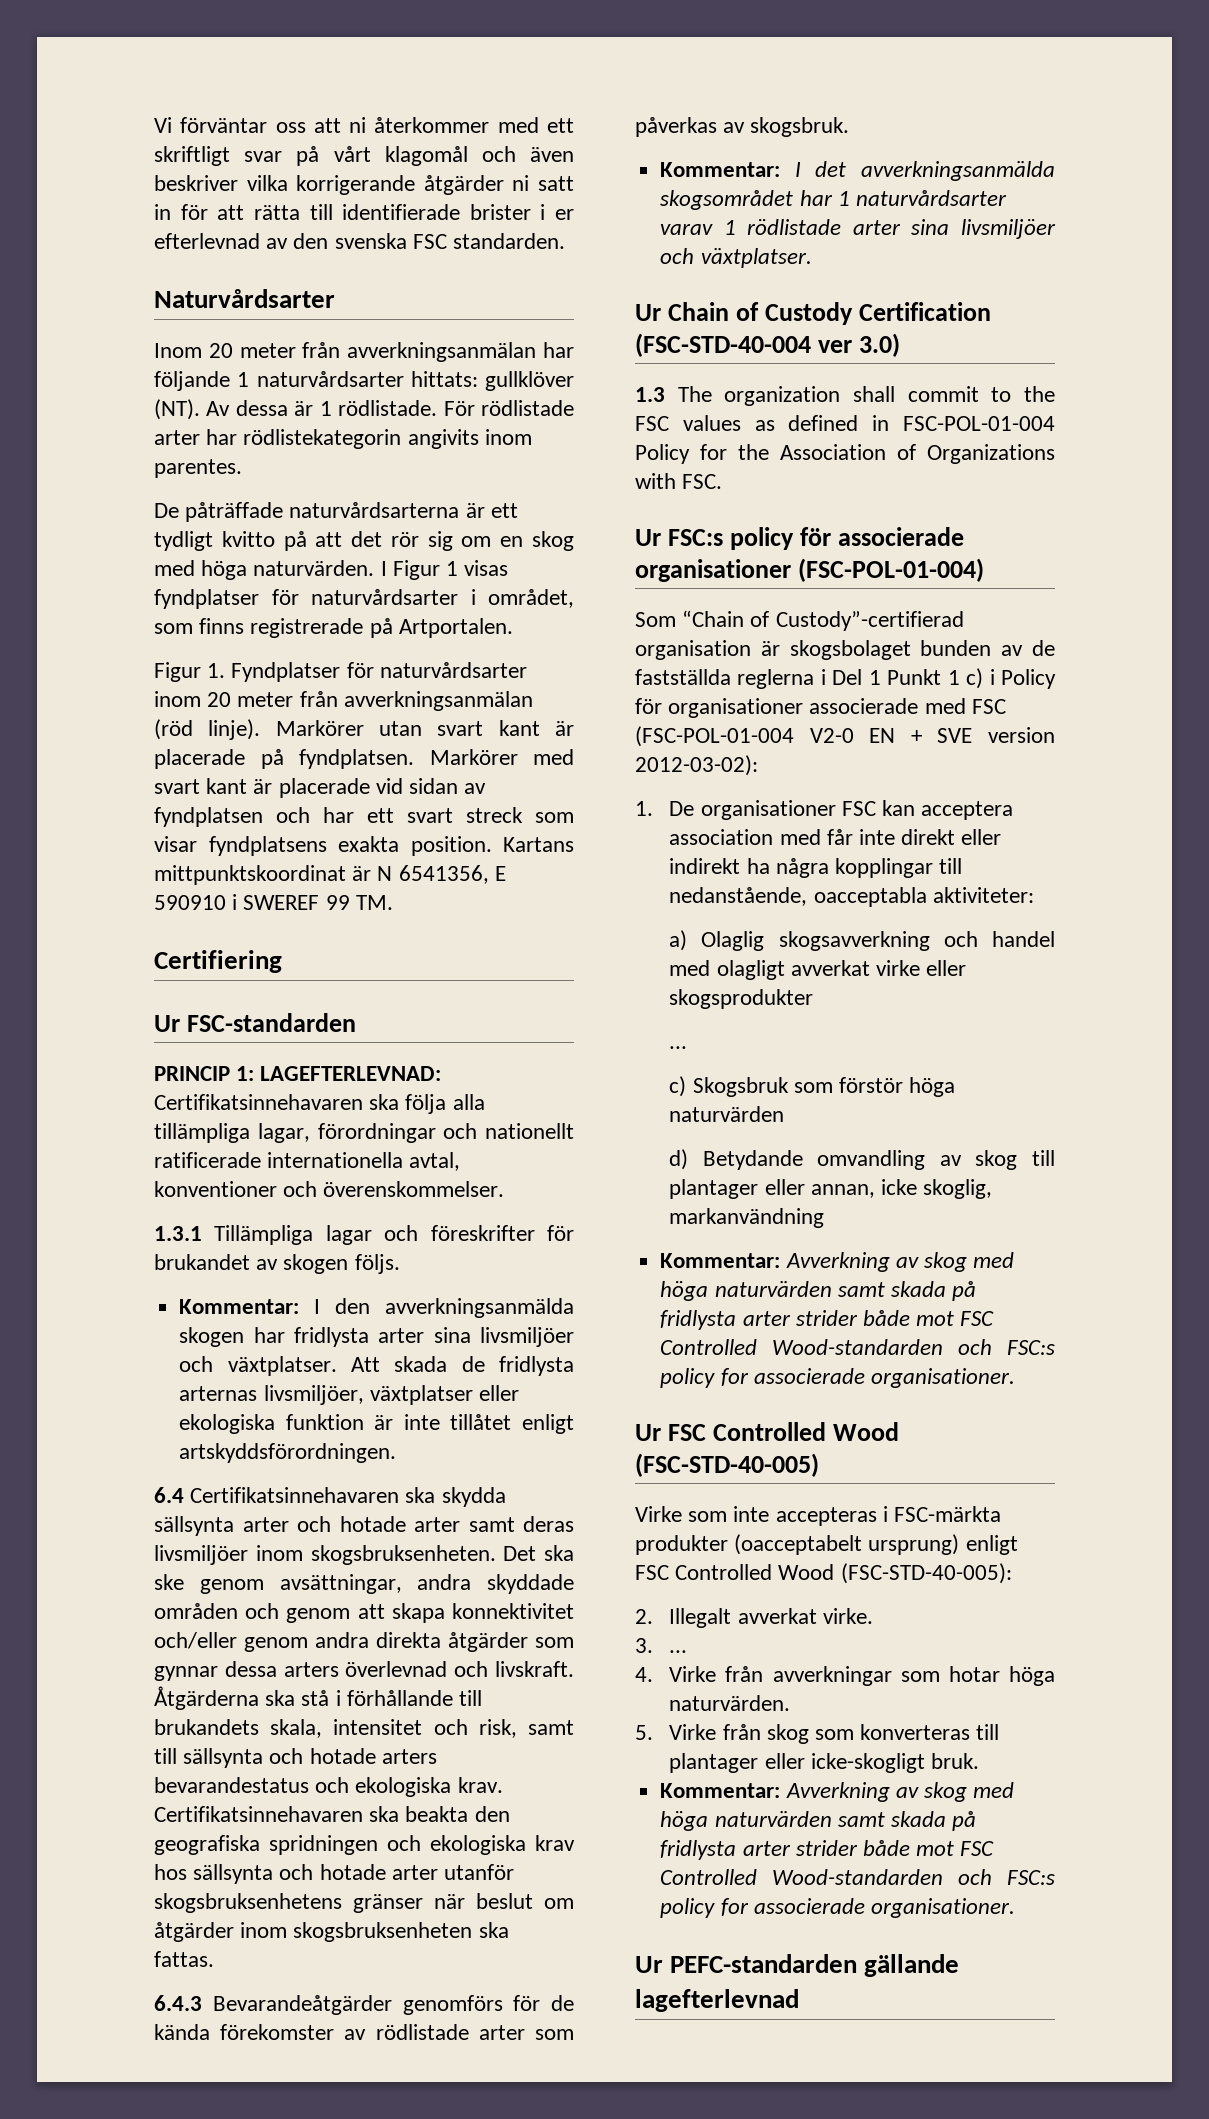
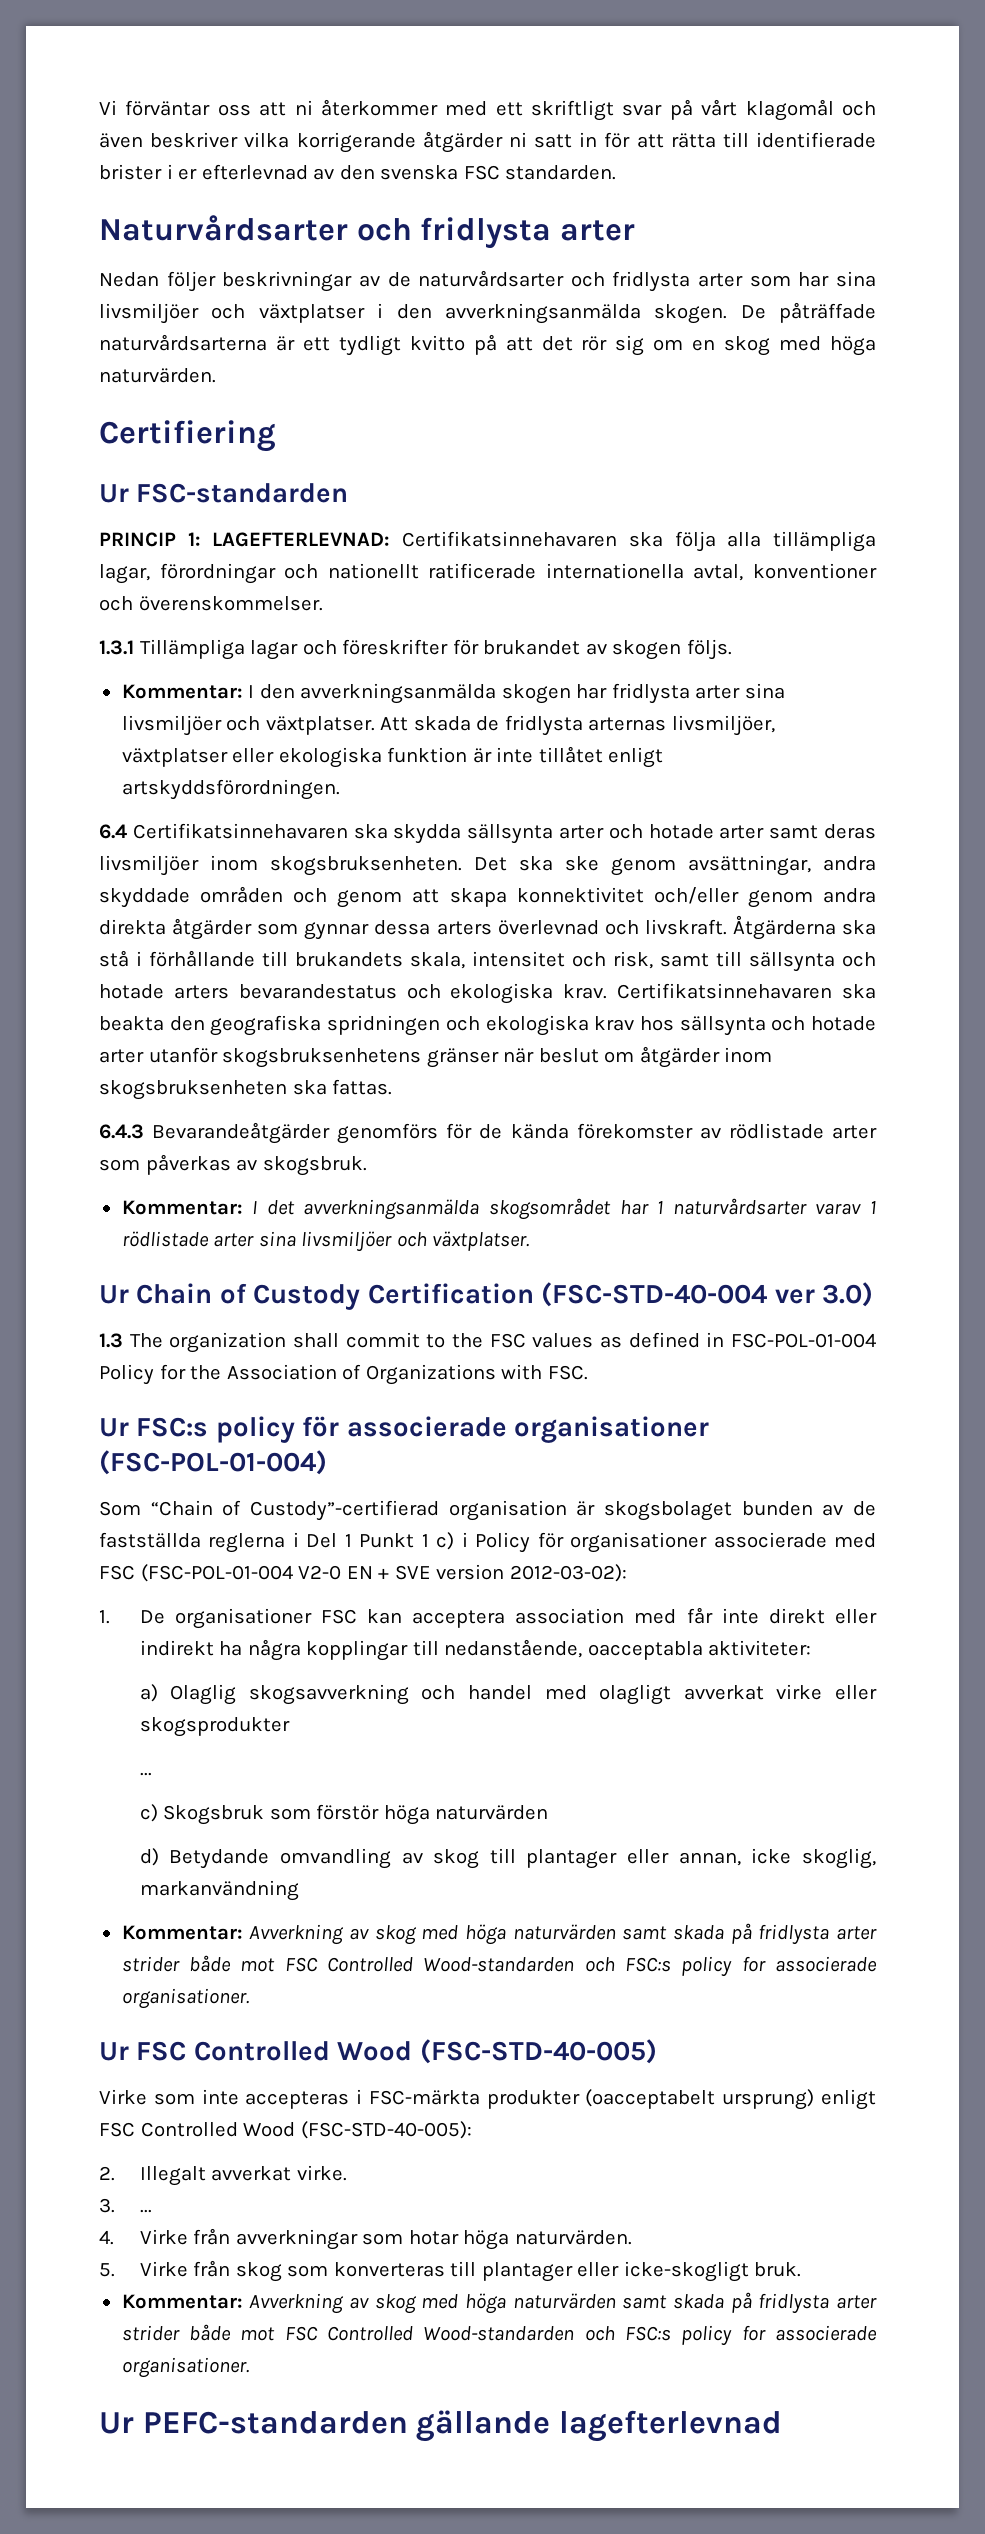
[154,342,574,362] [154,371,574,391] [154,399,574,420] [154,429,532,449] [154,459,242,478] // Inom 20 meter från avverkningsanmälan har följande 1 naturvårdsarter hittats: gullklöver (NT). Av dessa är 1 rödlistade. För rödlistade arter har rödlistekategorin angivits inom parentes. // -> [356,217,635,249] [99,270,876,292] [99,303,728,324] och fridlysta arter // Nedan följer beskrivningar av de naturvårdsarter och fridlysta arter som har sina livsmiljöer och växtplatser i den avverkningsanmälda skogen.
[380,560,509,580] [154,589,574,609] [154,618,513,638] [154,662,527,682] [154,691,533,711] [154,719,574,740] [154,749,574,769] [154,778,487,798] [154,807,574,827] [154,836,574,856] [154,865,506,885] [154,894,393,910] I Figur 1 visas fyndplatser för naturvårdsarter i området, som finns registrerade på Artportalen. // Figur 1. Fyndplatser för naturvårdsarter inom 20 meter från avverkningsanmälan (röd linje). Markörer utan svart kant är placerade på fyndplatsen. Markörer med svart kant är placerade vid sidan av fyndplatsen och har ett svart streck som visar fyndplatsens exakta position. Kartans mittpunktskoordinat är N 6541356, E 590910 i SWEREF 99 TM. -> (216, 375) none

